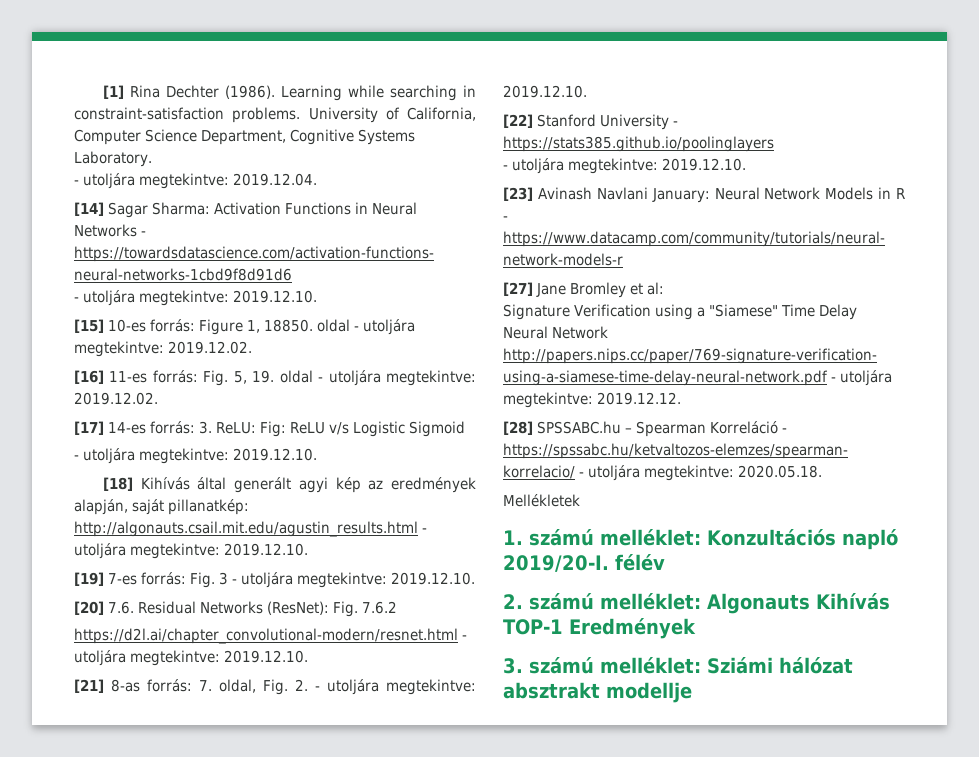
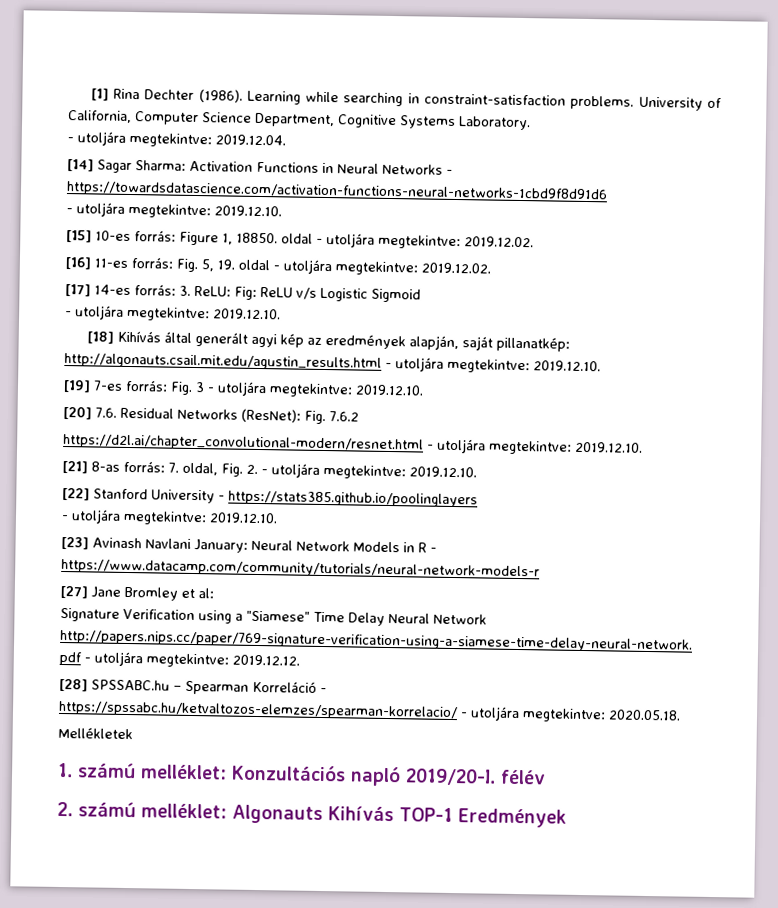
[503,657,853,674] [503,682,692,703] // 3. számú melléklet: Sziámi hálózat absztrakt modellje -> (567, 818) none

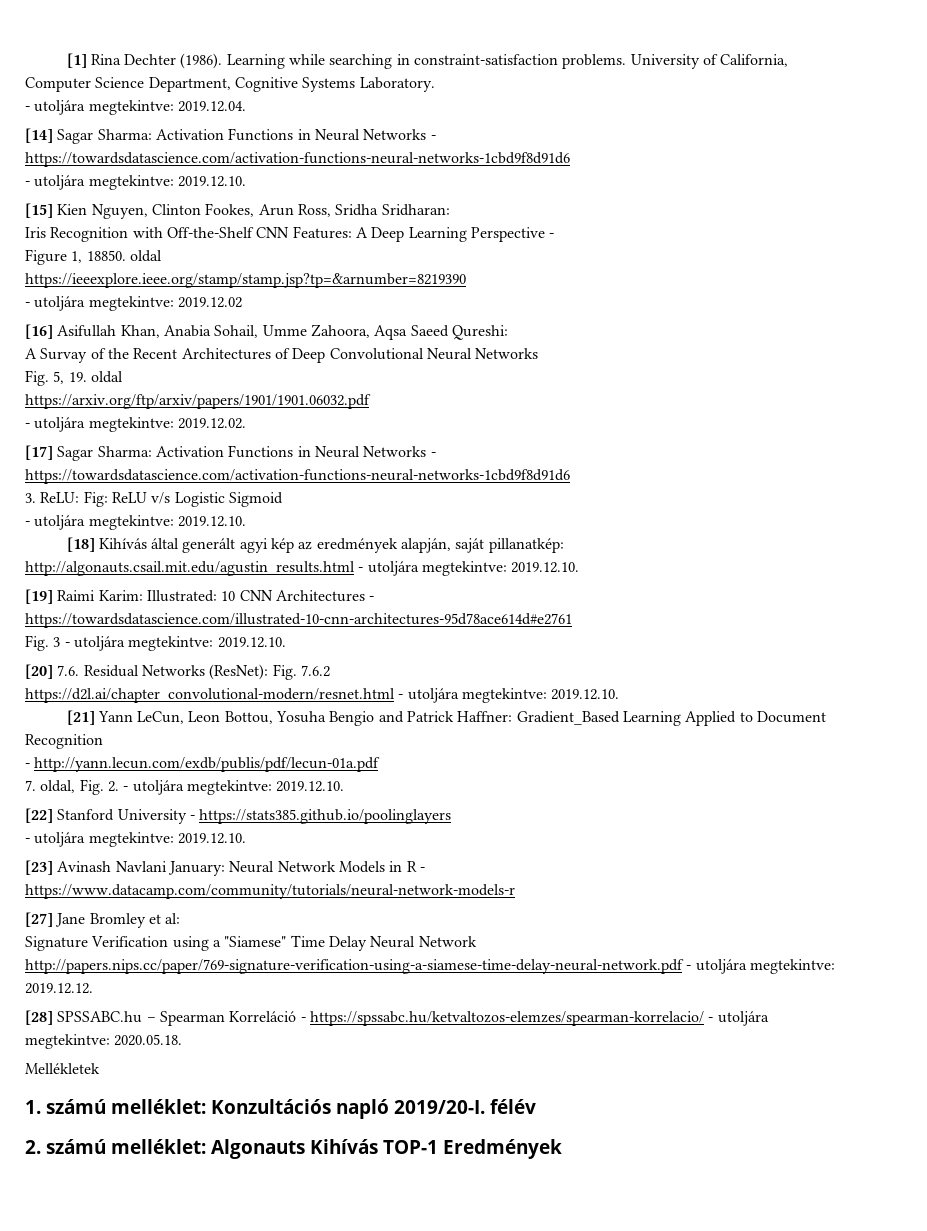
[95,230,176,242] 10-es forrás: -> [57,203,450,219] [25,226,555,242] Kien Nguyen, Clinton Fookes, Arun Ross, Sridha Sridharan: // Iris Recognition with Off-the-Shelf CNN Features: A Deep Learning Perspective - //
[316,233,534,250] - utoljára megtekintve: 2019.12.02. -> [25,273,466,288] [25,296,242,311] // https://ieeexplore.ieee.org/stamp/stamp.jsp?tp=&arnumber=8219390 // - utoljára megtekintve: 2019.12.02
[94,257,173,269] 11-es forrás: -> [57,324,508,340] [25,348,539,363] Asifullah Khan, Anabia Sohail, Umme Zahoora, Aqsa Saeed Qureshi: // A Survay of the Recent Architectures of Deep Convolutional Neural Networks //
(270, 265) none -> [25,394,371,409] // https://arxiv.org/ftp/arxiv/papers/1901/1901.06032.pdf //
[94,284,176,296] 14-es forrás: -> [57,445,436,461] [25,469,570,484] Sagar Sharma: Activation Functions in Neural Networks - https://towardsdatascience.com/activation-functions-neural-networks-1cbd9f8d91d6 //
[93,379,168,392] 7-es forrás: -> [57,590,375,602] [25,613,572,628] Raimi Karim: Illustrated: 10 CNN Architectures - https://towardsdatascience.com/illustrated-10-cnn-architectures-95d78ace614d#e2761 //
[91,460,165,473] 8-as forrás: -> [97,711,826,726] [25,734,103,749] [25,757,381,772] Yann LeCun, Leon Bottou, Yosuha Bengio and Patrick Haffner: Gradient_Based Learning Applied to Document Recognition // - http://yann.lecun.com/exdb/publis/pdf/lecun-01a.pdf //

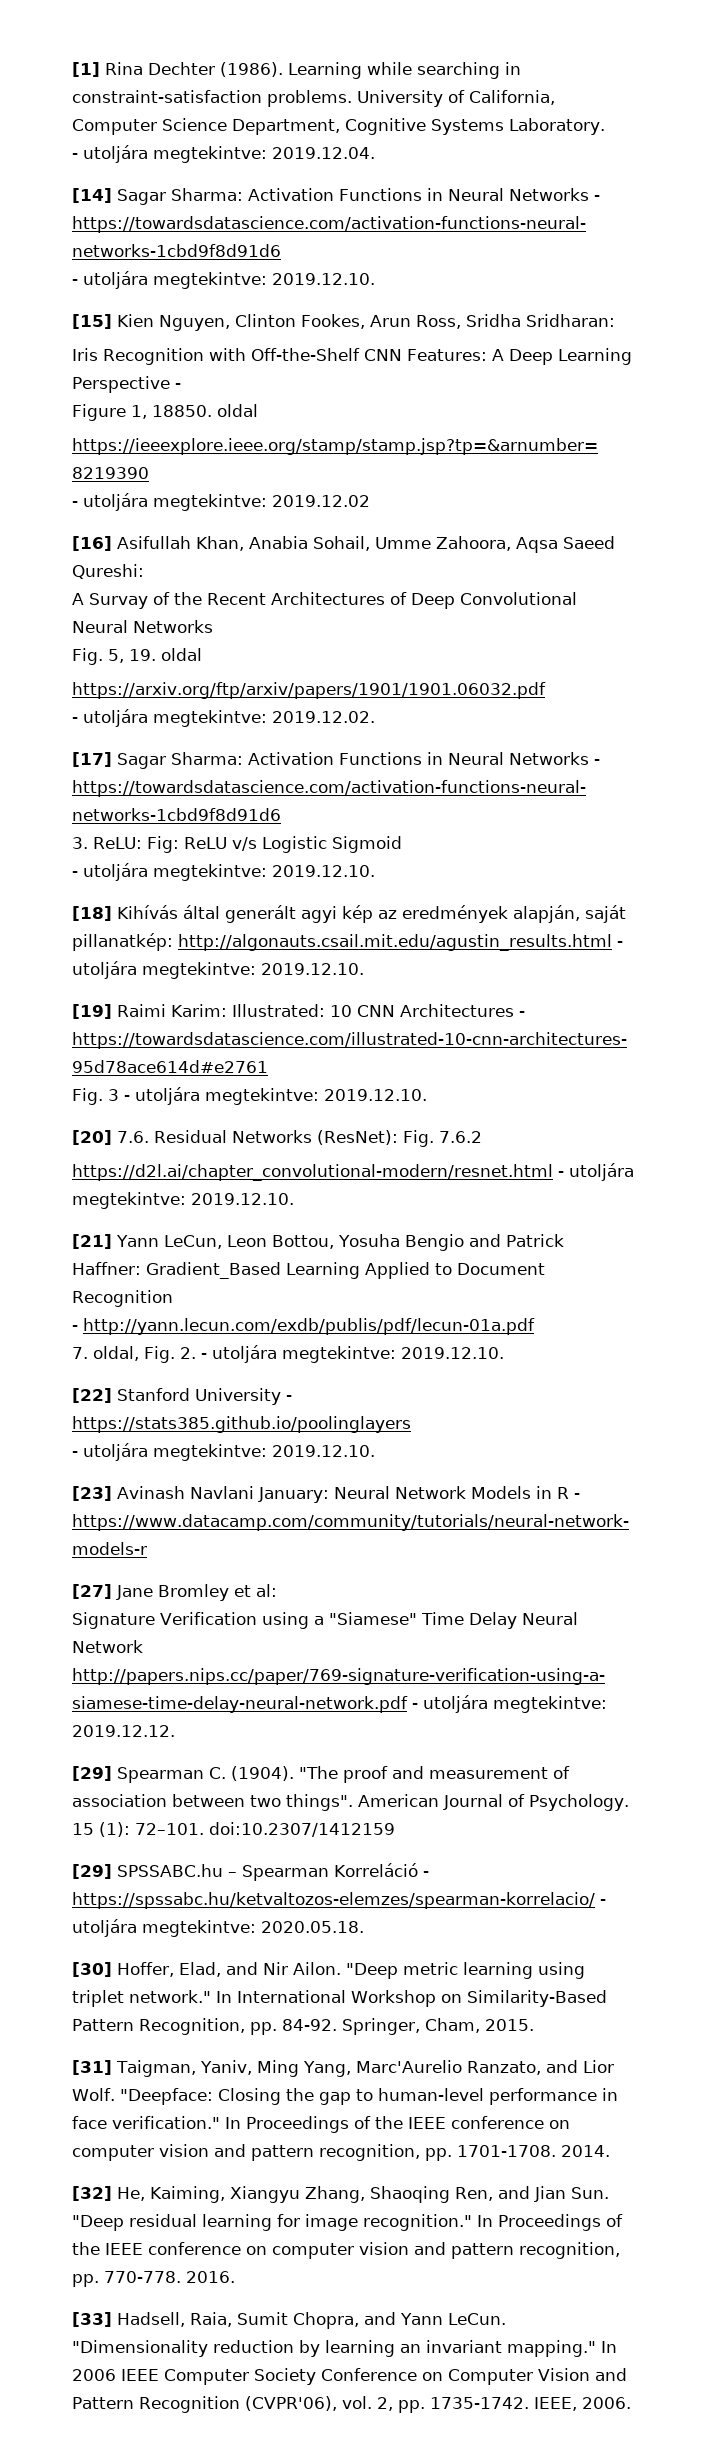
[25,1010,53,1025] [28] -> [72,1766,570,1783] [72,1794,629,1811] [72,1822,395,1837] [72,1864,112,1879] [29] Spearman C. (1904). "The proof and measurement of association between two things". American Journal of Psychology. 15 (1): 72–101. doi:10.2307/1412159 // [29]
[25,1063,100,1074] [25,1099,536,1119] [25,1139,562,1159] Mellékletek // 1. számú melléklet: Konzultációs napló 2019/20-I. félév // 2. számú melléklet: Algonauts Kihívás TOP-1 Eredmények -> [72,1962,585,1979] [72,1990,607,2007] [72,2018,534,2035] [72,2060,614,2077] [72,2088,618,2105] [72,2116,570,2133] [72,2144,610,2161] [72,2186,609,2203] [72,2214,623,2231] [72,2242,620,2259] [72,2271,235,2287] [72,2312,506,2329] [72,2340,617,2357] [72,2368,627,2385] [72,2396,631,2413] [30] Hoffer, Elad, and Nir Ailon. "Deep metric learning using triplet network." In International Workshop on Similarity-Based Pattern Recognition, pp. 84-92. Springer, Cham, 2015. // [31] Taigman, Yaniv, Ming Yang, Marc'Aurelio Ranzato, and Lior Wolf. "Deepface: Closing the gap to human-level performance in face verification." In Proceedings of the IEEE conference on computer vision and pattern recognition, pp. 1701-1708. 2014. // [32] He, Kaiming, Xiangyu Zhang, Shaoqing Ren, and Jian Sun. "Deep residual learning for image recognition." In Proceedings of the IEEE conference on computer vision and pattern recognition, pp. 770-778. 2016. // [33] Hadsell, Raia, Sumit Chopra, and Yann LeCun. "Dimensionality reduction by learning an invariant mapping." In 2006 IEEE Computer Society Conference on Computer Vision and Pattern Recognition (CVPR'06), vol. 2, pp. 1735-1742. IEEE, 2006.

